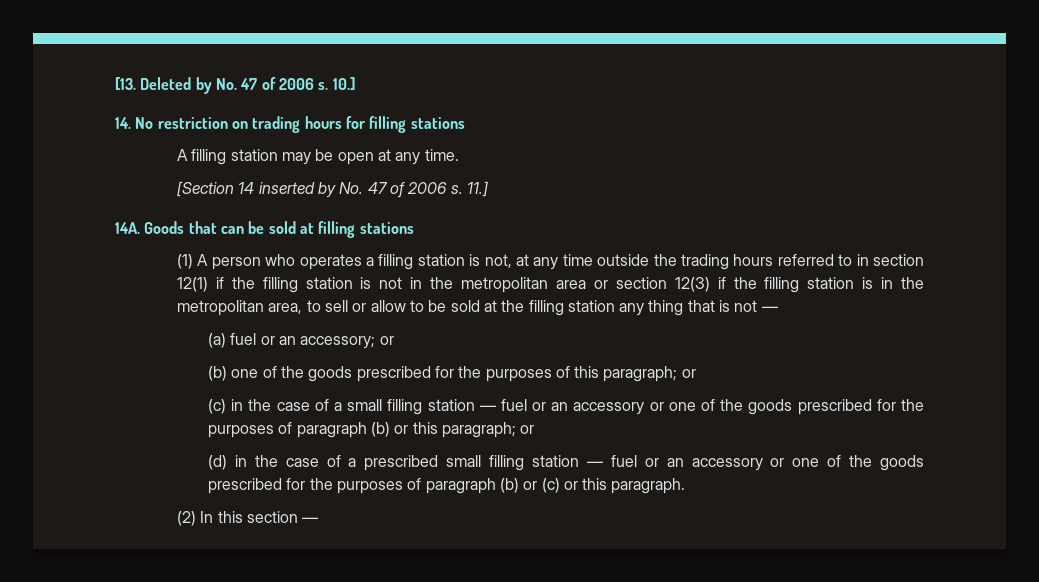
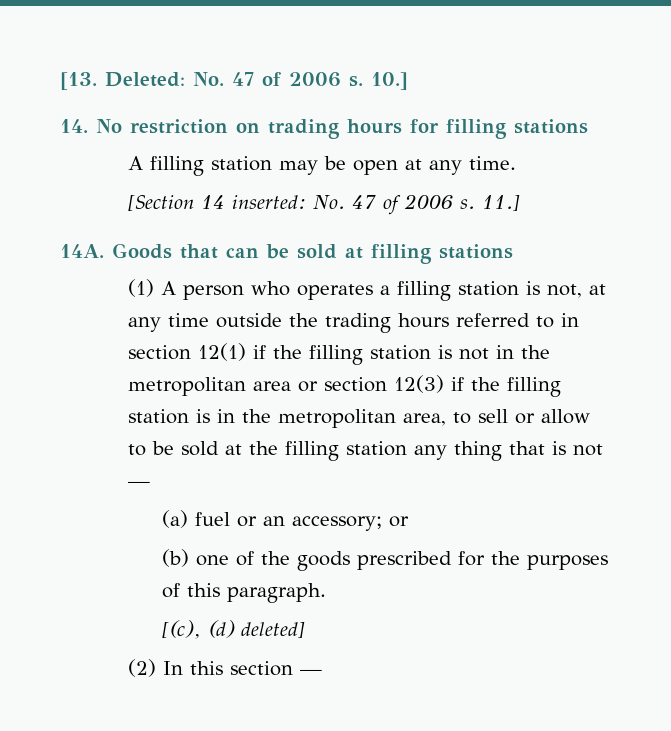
[140,77,212,94] Deleted by -> [105,72,185,87] Deleted:
[258,182,336,198] inserted by -> [231,195,306,209] inserted:
[603,366,696,382] [207,399,924,415] [207,422,535,438] [207,455,925,471] [207,478,686,494] paragraph; or // (c) in the case of a small filling station — fuel or an accessory or one of the goods prescribed for the purposes of paragraph (b) or this paragraph; or // (d) in the case of a prescribed small filling station — fuel or an accessory or one of the goods prescribed for the purposes of paragraph (b) or (c) or this paragraph. -> [226,583,326,603] [161,620,305,639] paragraph. // [(c), (d) deleted]

